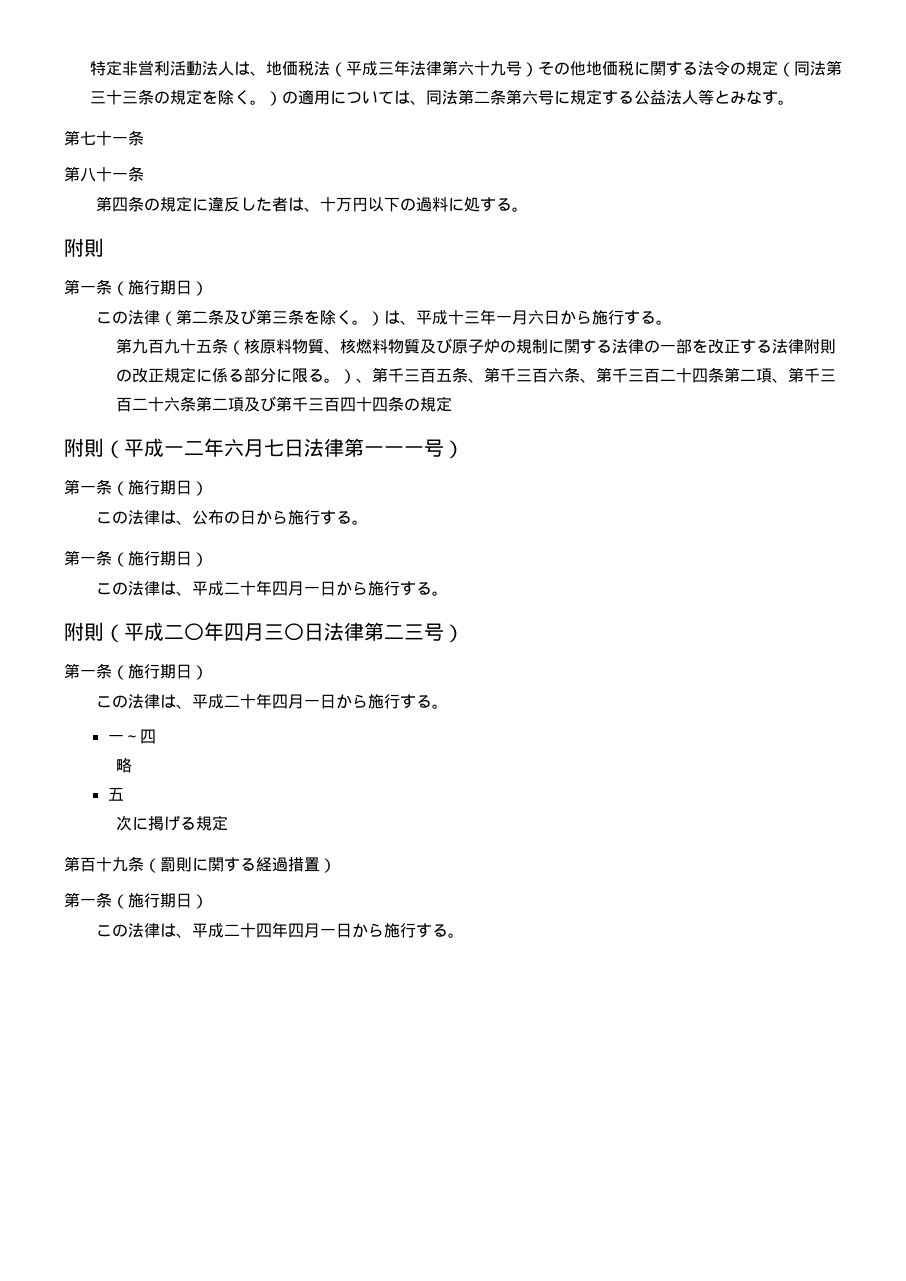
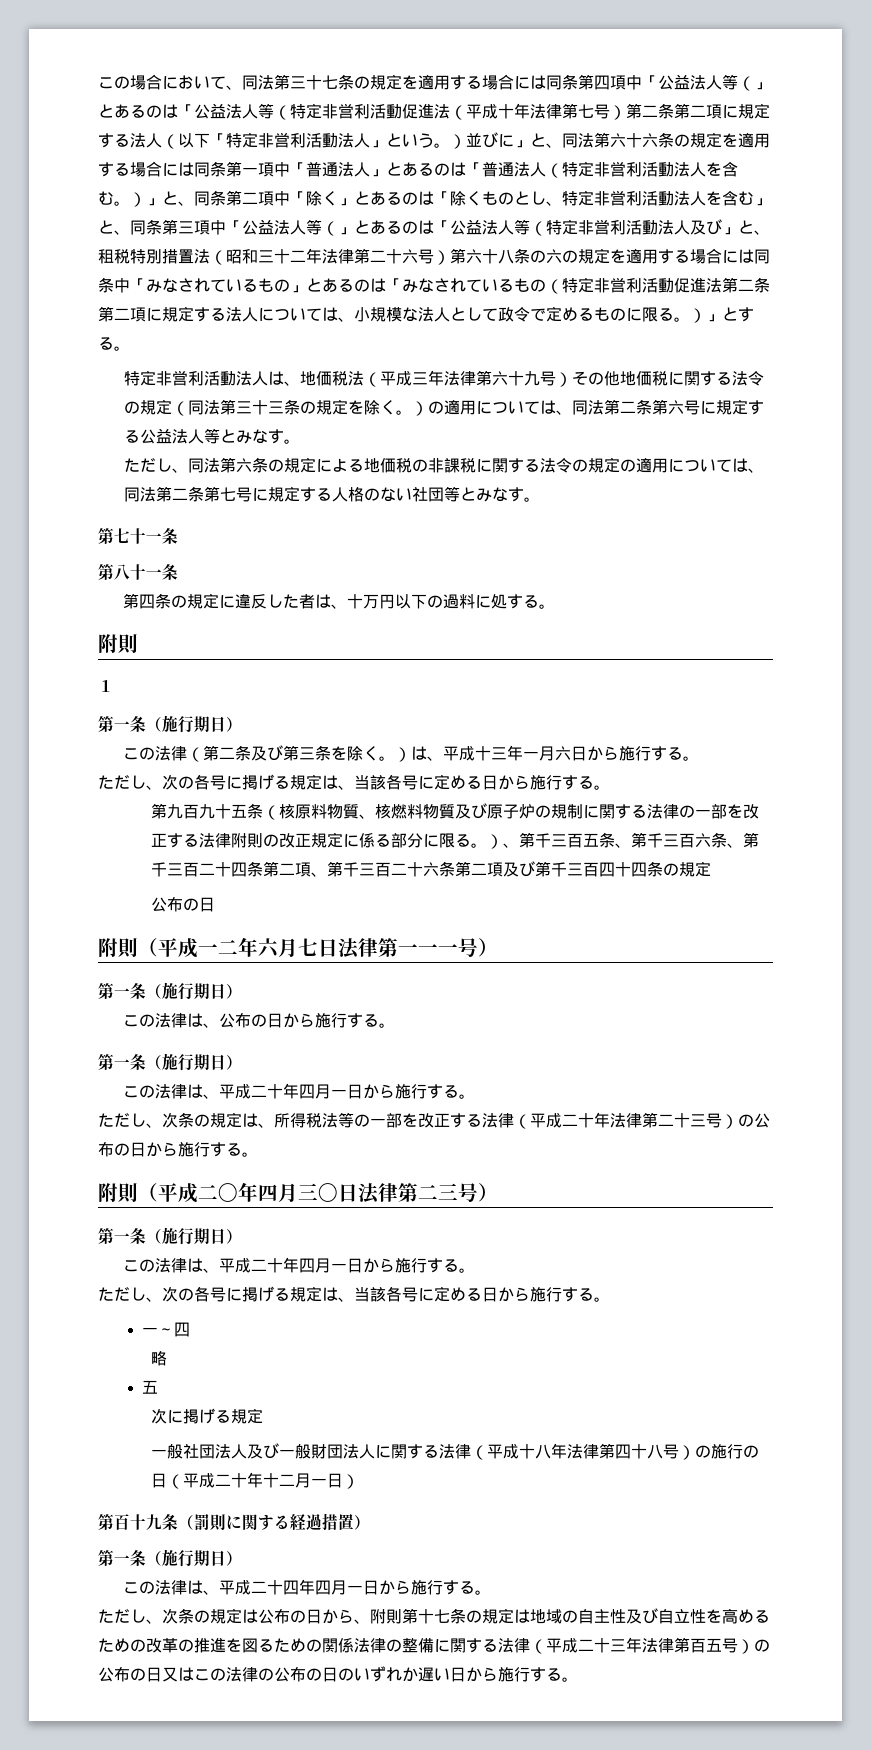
(89, 68) none -> [98,74,770,91] [98,103,770,120] [98,132,770,149] [98,161,738,178] [98,190,770,207] [98,219,770,236] [98,248,770,265] [98,277,770,294] [98,306,754,323] [98,337,130,351] この場合において、同法第三十七条の規定を適用する場合には同条第四項中「公益法人等（」とあるのは「公益法人等（特定非営利活動促進法（平成十年法律第七号）第二条第二項に規定する法人（以下「特定非営利活動法人」という。）並びに」と、同法第六十六条の規定を適用する場合には同条第一項中「普通法人」とあるのは「普通法人（特定非営利活動法人を含む。）」と、同条第二項中「除く」とあるのは「除くものとし、特定非営利活動法人を含む」と、同条第三項中「公益法人等（」とあるのは「公益法人等（特定非営利活動法人及び」と、租税特別措置法（昭和三十二年法律第二十六号）第六十八条の六の規定を適用する場合には同条中「みなされているもの」とあるのは「みなされているもの（特定非営利活動促進法第二条第二項に規定する法人については、小規模な法人として政令で定めるものに限る。）」とする。 //
(794, 102) none -> [124,457,765,473] [124,486,541,502] // ただし、同法第六条の規定による地価税の非課税に関する法令の規定の適用については、同法第二条第七号に規定する人格のない社団等とみなす。
(104, 247) none -> [98,680,114,692] // １
(672, 322) none -> [98,774,610,790] // ただし、次の各号に掲げる規定は、当該各号に定める日から施行する。
(452, 404) none -> [150,896,215,912] // 公布の日
(448, 593) none -> [98,1112,770,1129] [98,1141,258,1157] // ただし、次条の規定は、所得税法等の一部を改正する法律（平成二十年法律第二十三号）の公布の日から施行する。
(448, 706) none -> [98,1286,610,1302] // ただし、次の各号に掲げる規定は、当該各号に定める日から施行する。
(228, 823) none -> [150,1443,759,1460] [150,1472,359,1489] // 一般社団法人及び一般財団法人に関する法律（平成十八年法律第四十八号）の施行の日（平成二十年十二月一日）
(464, 935) none -> [98,1608,770,1624] [98,1637,770,1654] [98,1666,578,1682] // ただし、次条の規定は公布の日から、附則第十七条の規定は地域の自主性及び自立性を高めるための改革の推進を図るための関係法律の整備に関する法律（平成二十三年法律第百五号）の公布の日又はこの法律の公布の日のいずれか遅い日から施行する。

